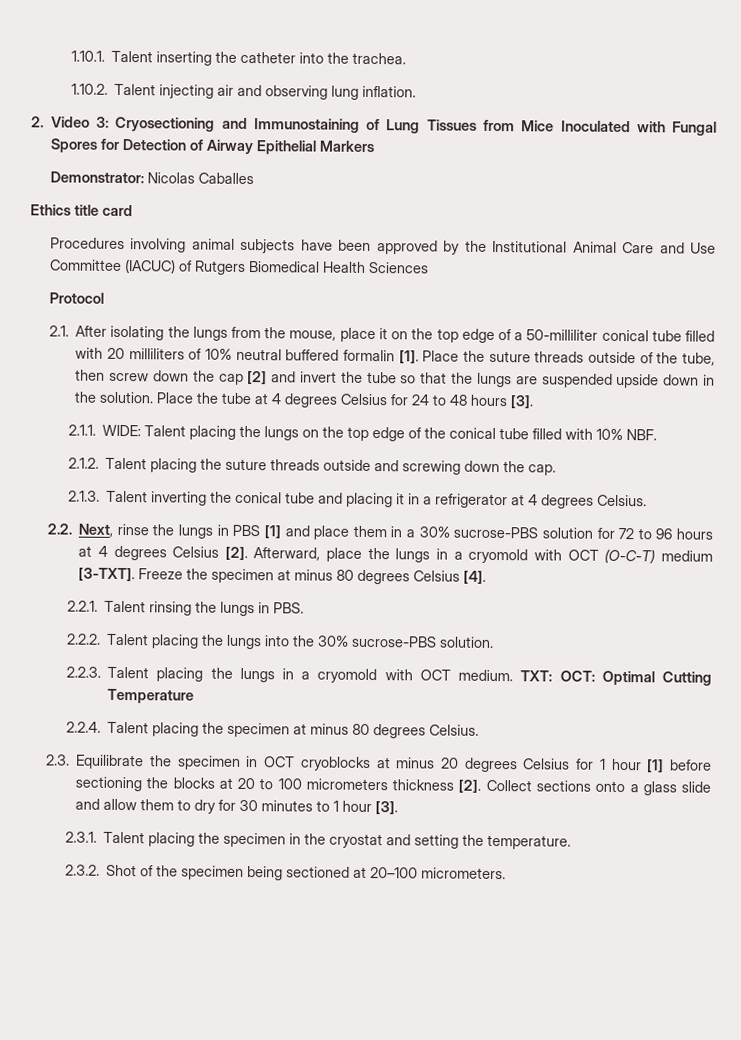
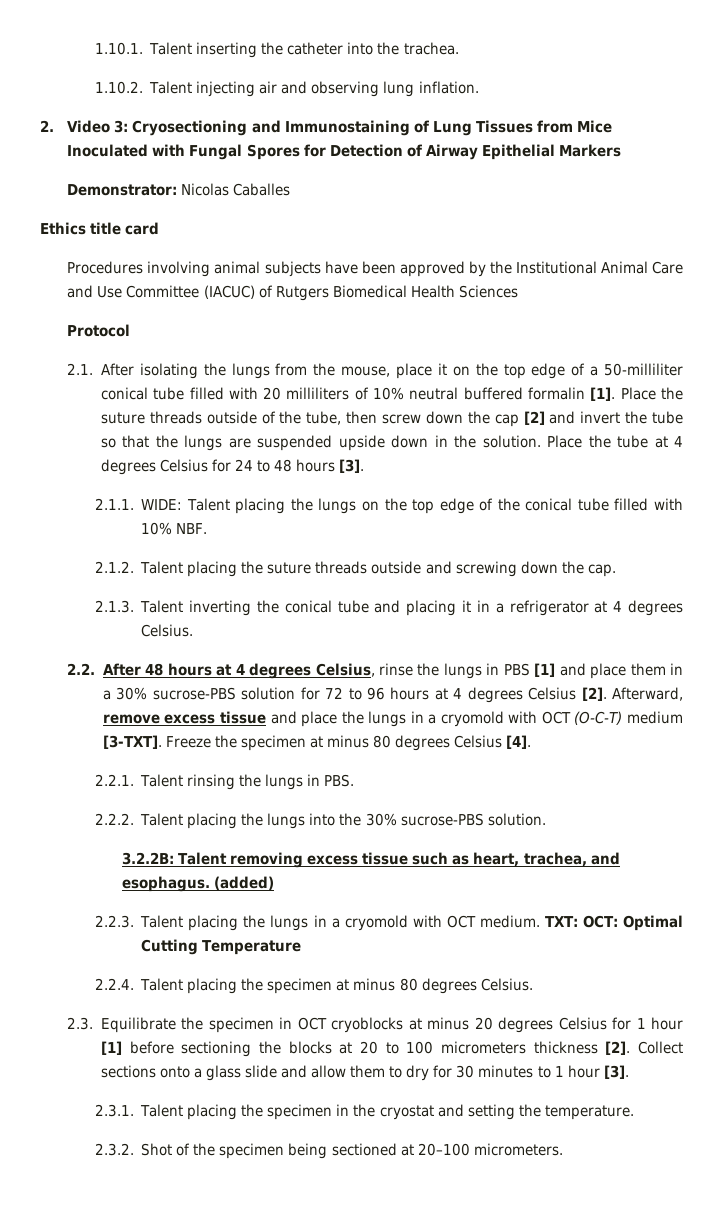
[78,523,114,537] Next, -> [102,663,375,679] After 48 hours at 4 degrees Celsius,
(321, 554) none -> [102,711,297,724] remove excess tissue and
(495, 642) none -> [122,852,620,868] [122,876,275,892] // 3.2.2B: Talent removing excess tissue such as heart, trachea, and esophagus. (added)

